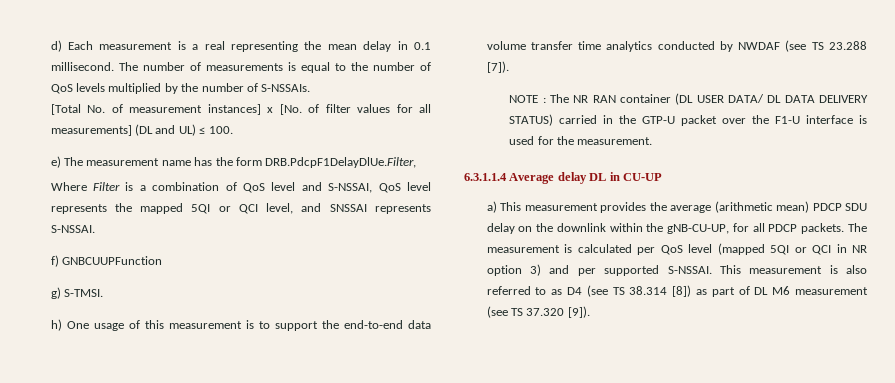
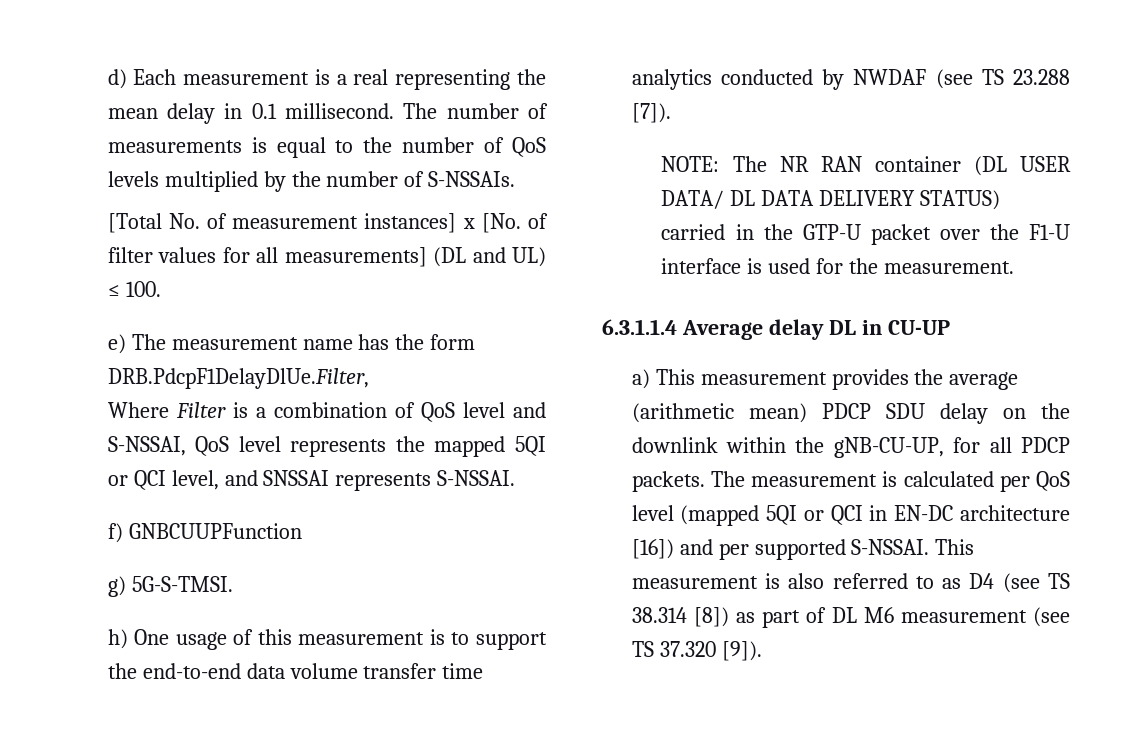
[64,289,104,297] S-TMSI. -> [131,576,233,592] 5G-S-TMSI.
[509,95,546,103] NOTE : -> [661,156,720,172] NOTE:
[852,245,867,253] [486,264,542,276] NR option 3) -> [894,505,1070,521] [631,539,674,559] EN-DC architecture [16])

